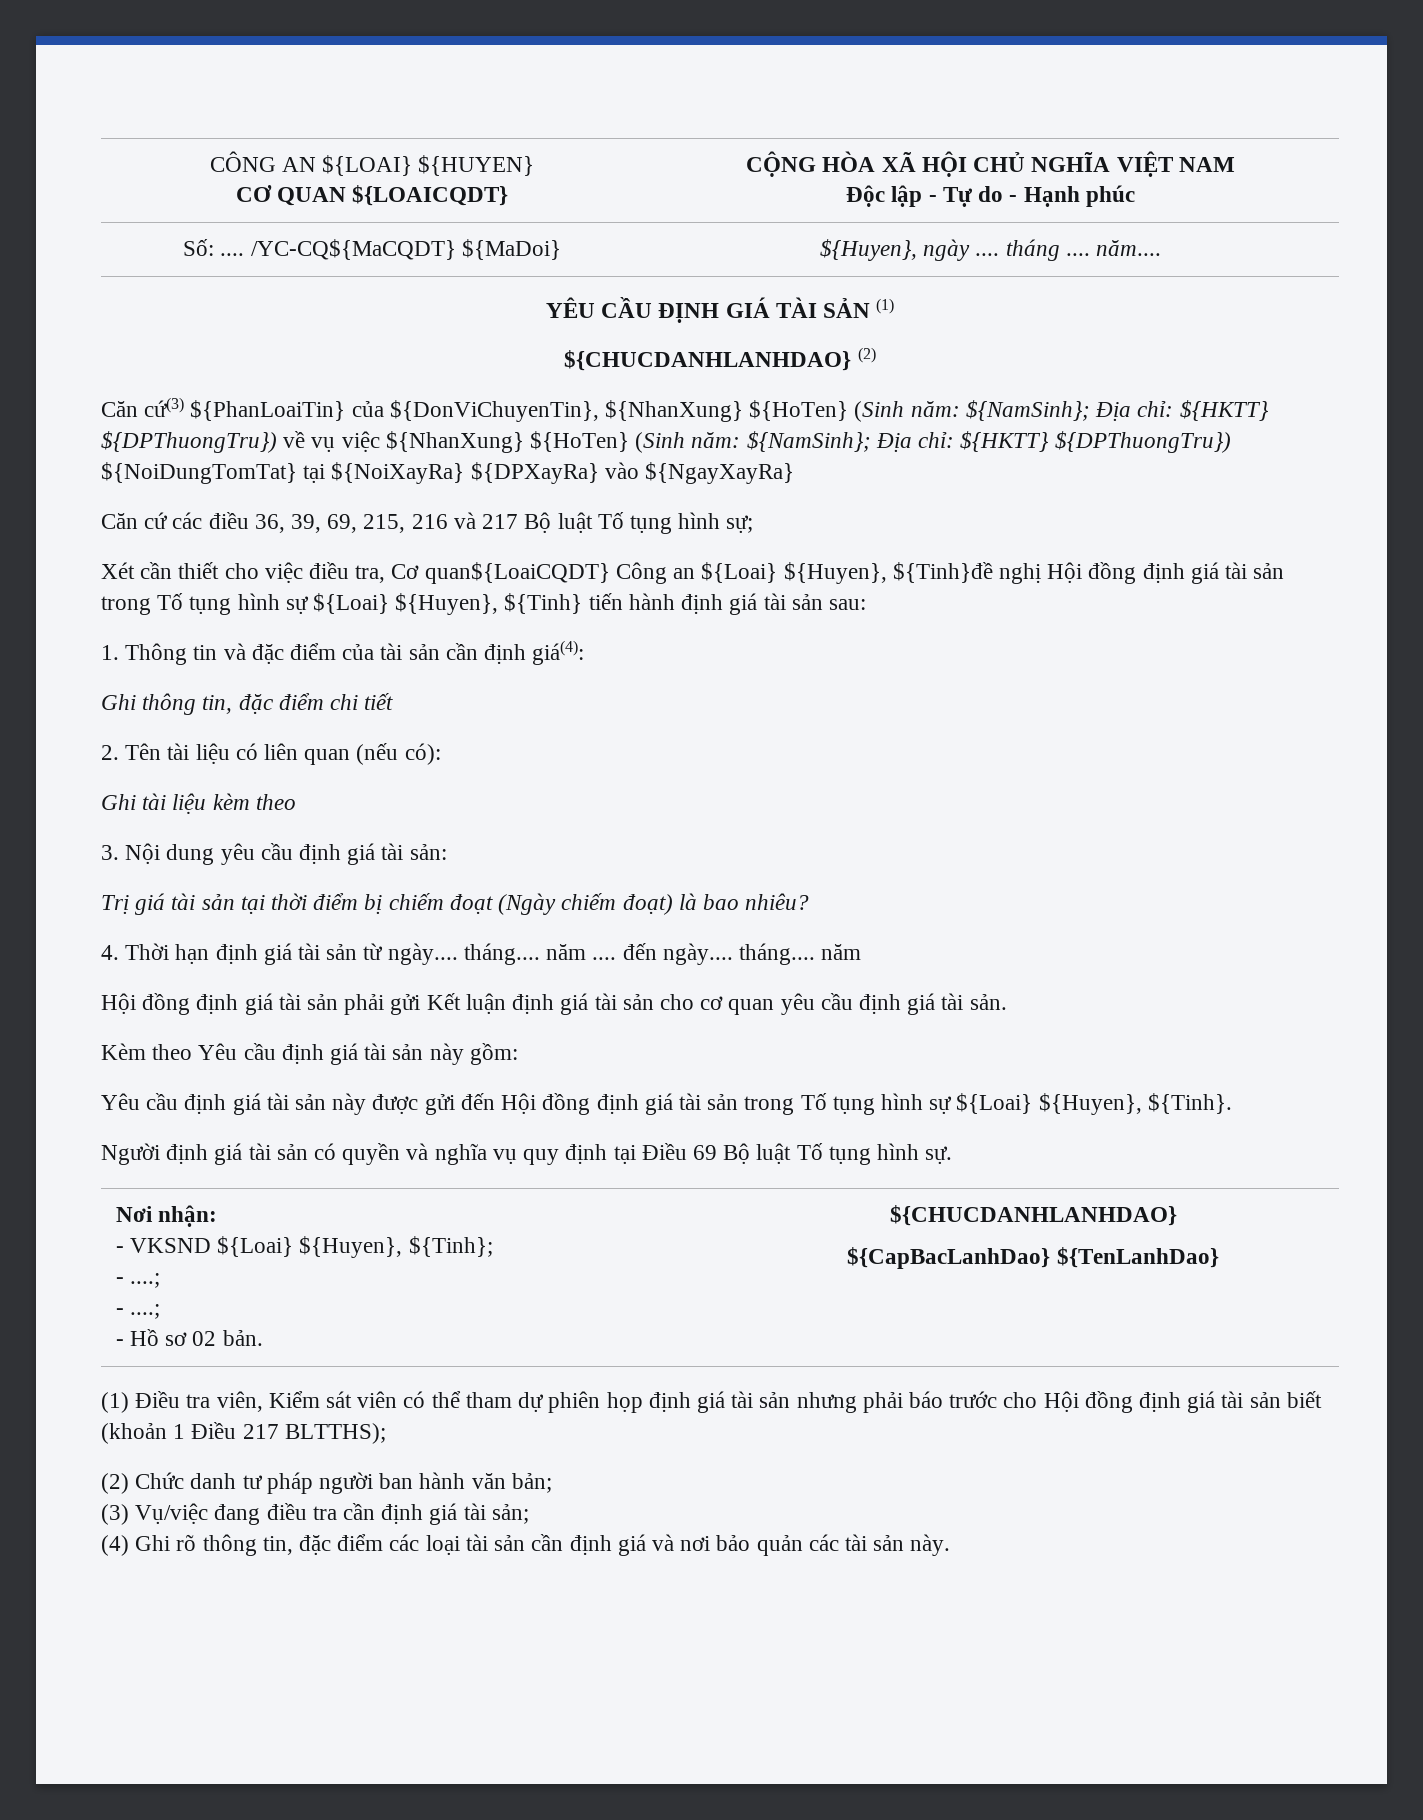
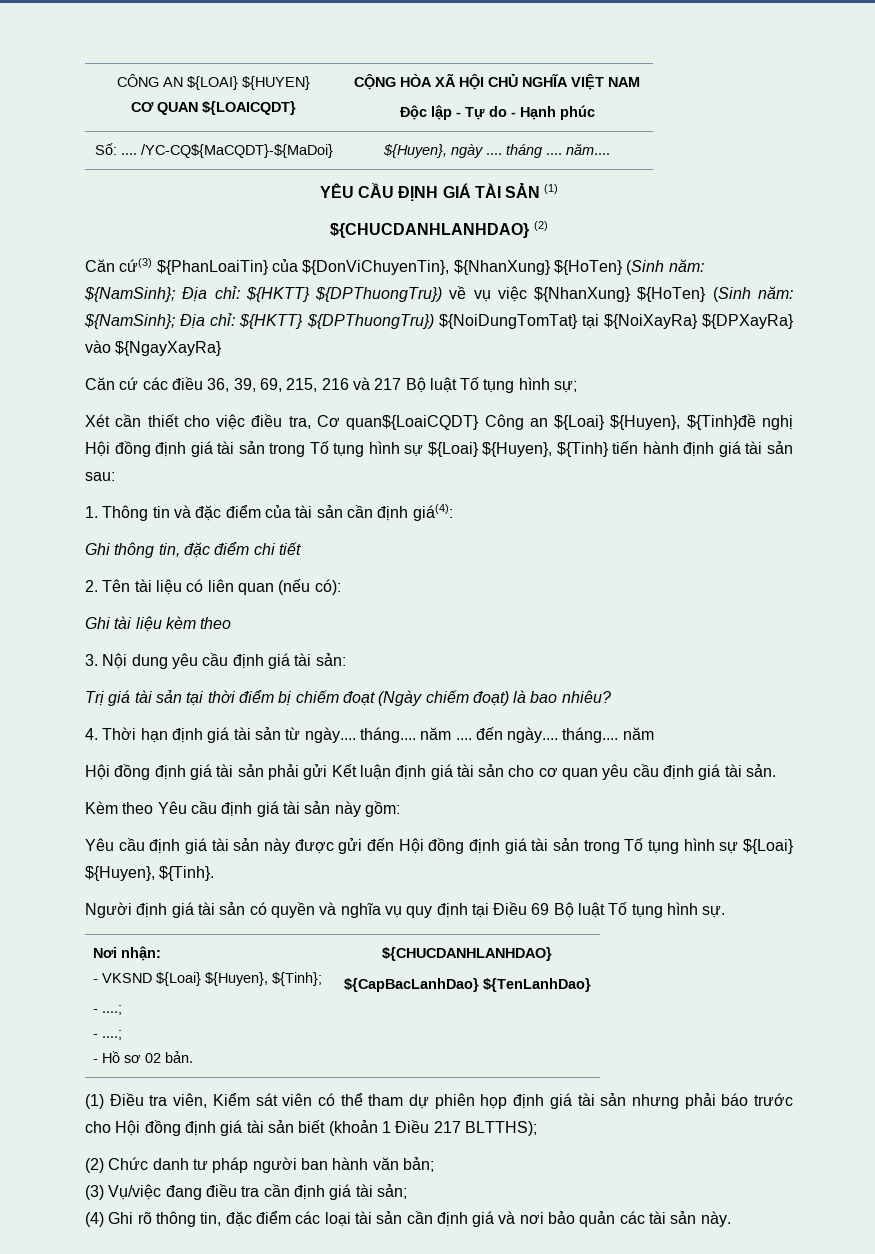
[250,239,561,260] /YC-CQ${MaCQDT} ${MaDoi} -> [140,144,333,158] /YC-CQ${MaCQDT}-${MaDoi}

